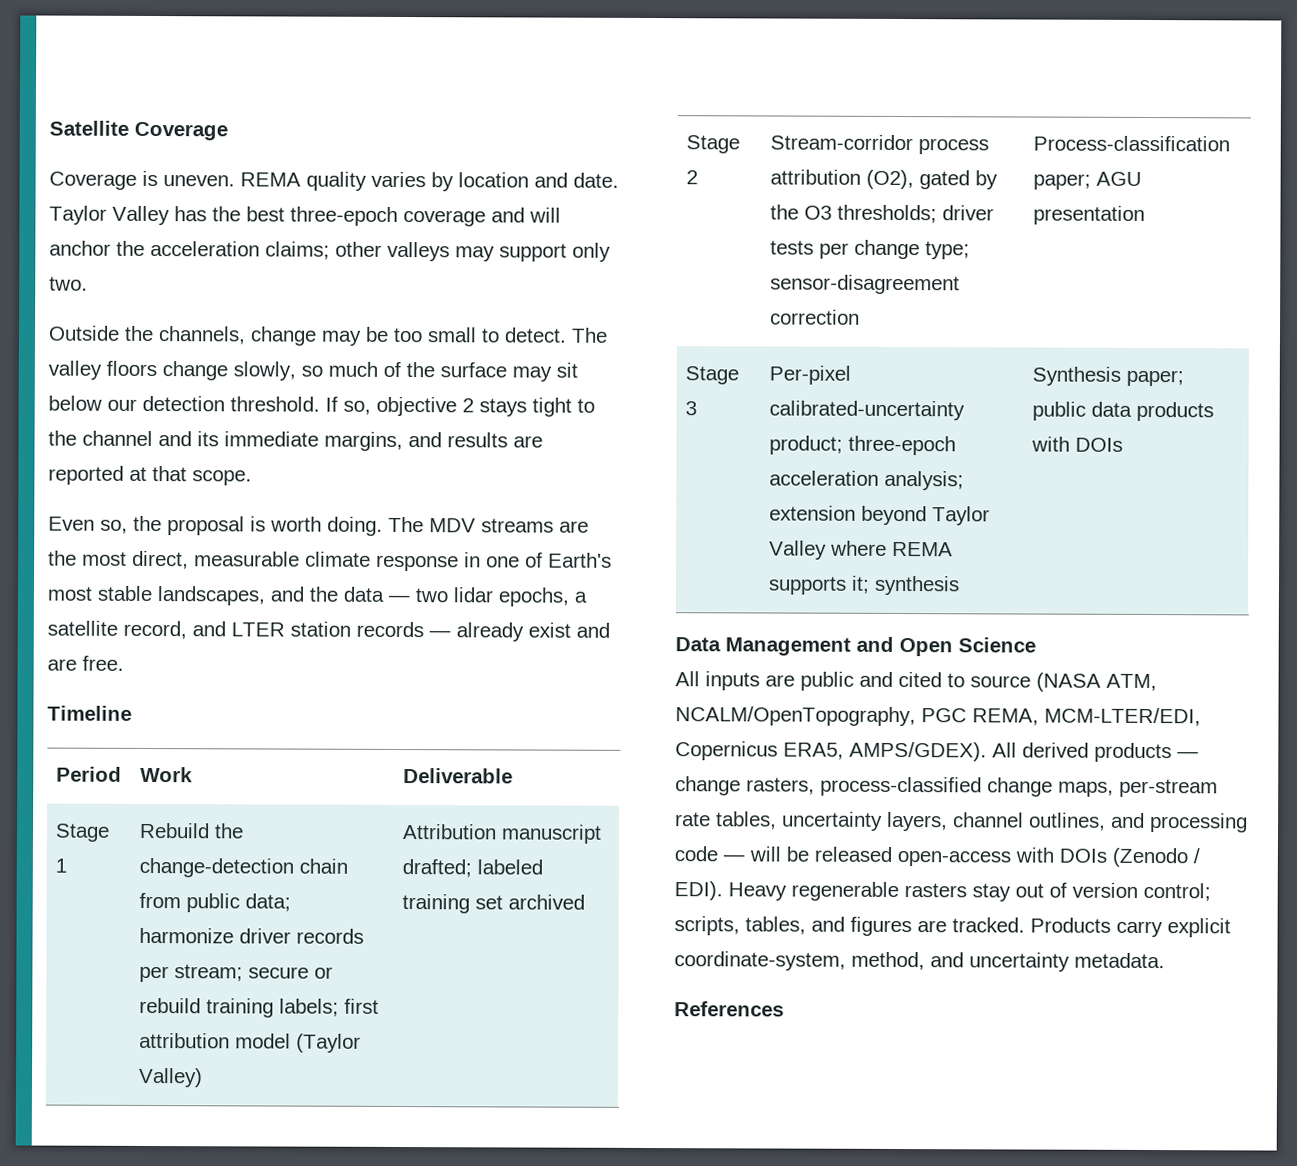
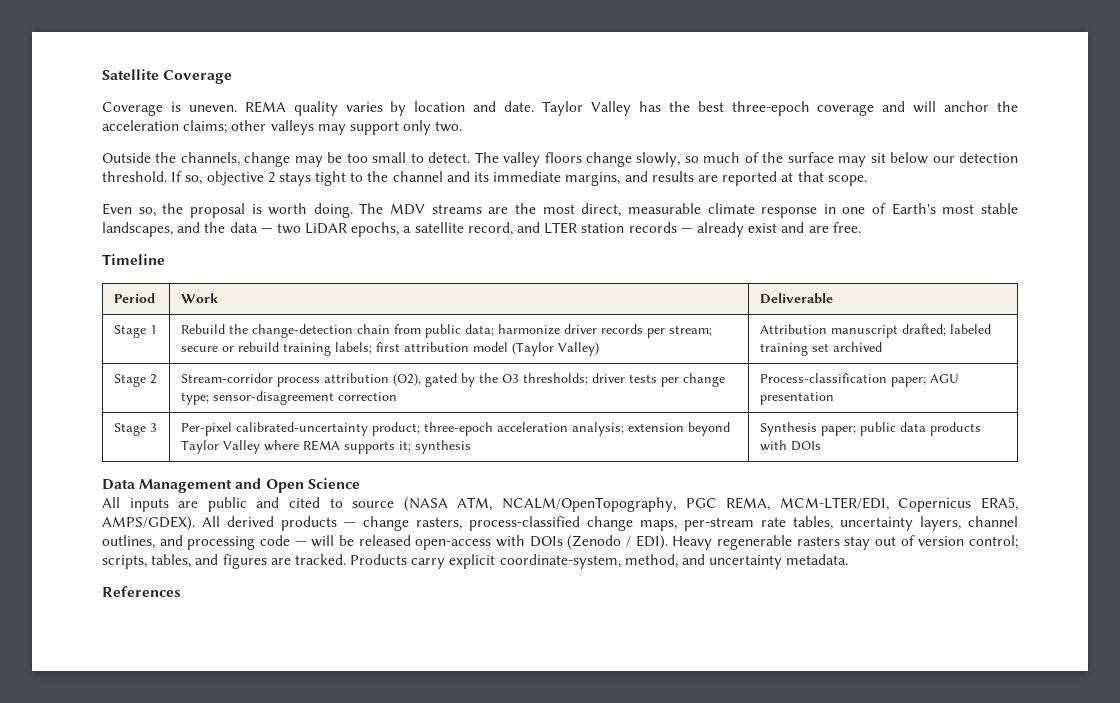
[453,587,493,603] lidar -> [305,223,348,234] LiDAR

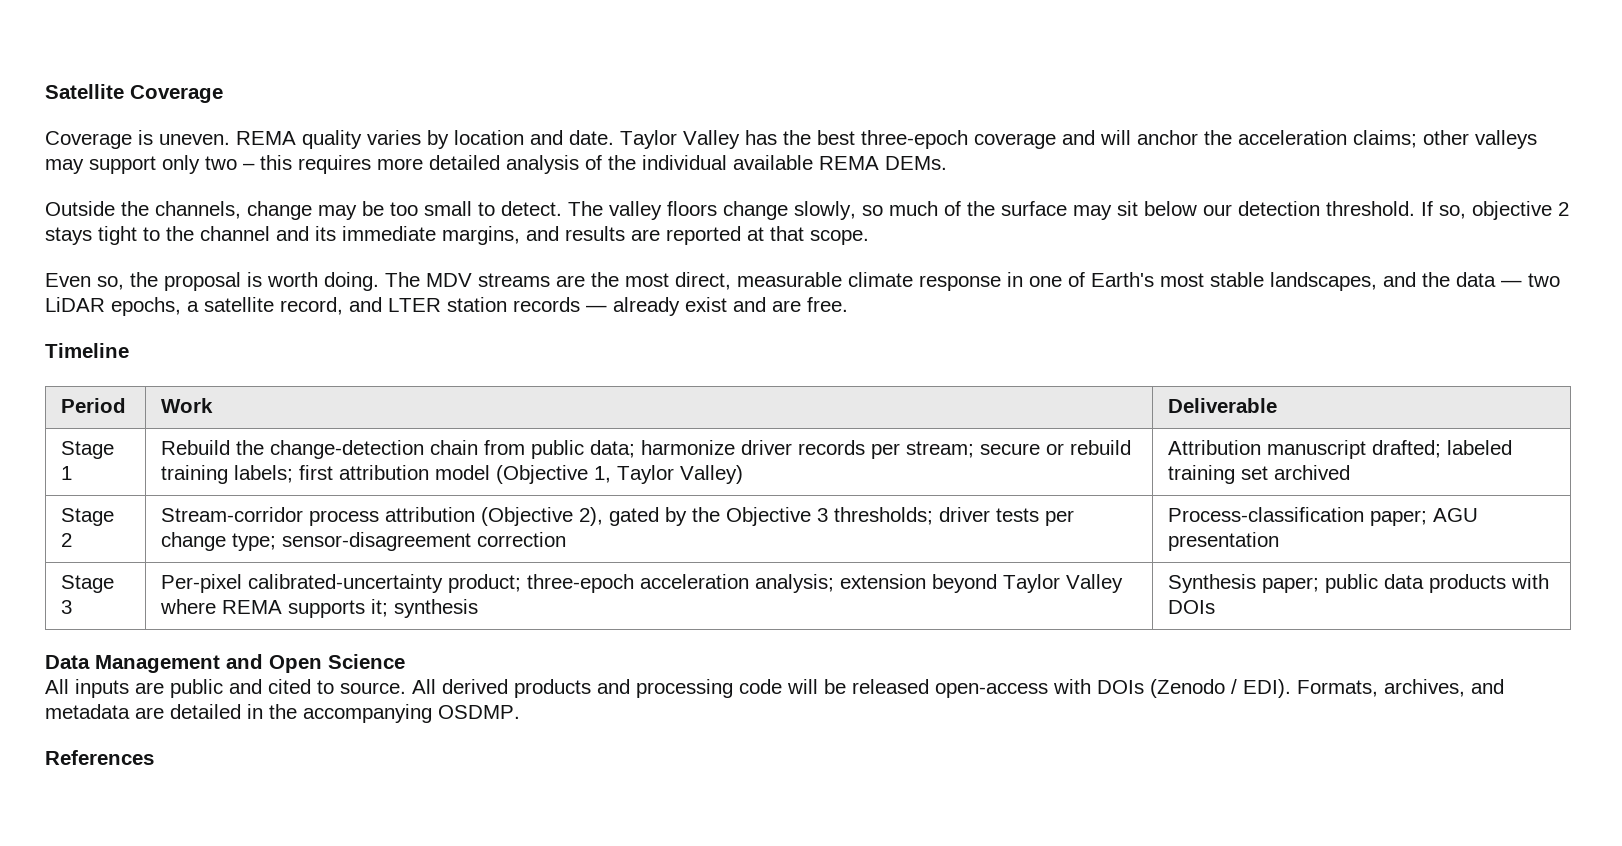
[435,121,463,132] two. -> [205,155,947,174] two – this requires more detailed analysis of the individual available REMA DEMs.
[511,342,554,356] (Taylor -> [495,465,674,484] (Objective 1, Taylor
[392,373,421,386] (O2), -> [480,507,603,526] (Objective 2),
[501,374,519,383] O3 -> [725,507,828,526] Objective 3
[352,497,1019,512] [102,516,1018,531] [102,535,155,549] source (NASA ATM, NCALM/OpenTopography, PGC REMA, MCM-LTER/EDI, Copernicus ERA5, AMPS/GDEX). All derived products — change rasters, process-classified change maps, per-stream rate tables, uncertainty layers, channel outlines, -> [340,679,591,698] source. All derived products
[294,541,307,546] — -> (782, 686) none
[672,535,1018,550] [102,554,849,569] Heavy regenerable rasters stay out of version control; scripts, tables, and figures are tracked. Products carry explicit coordinate-system, method, and uncertainty metadata. -> [1297,679,1504,697] [45,704,520,723] Formats, archives, and metadata are detailed in the accompanying OSDMP.

